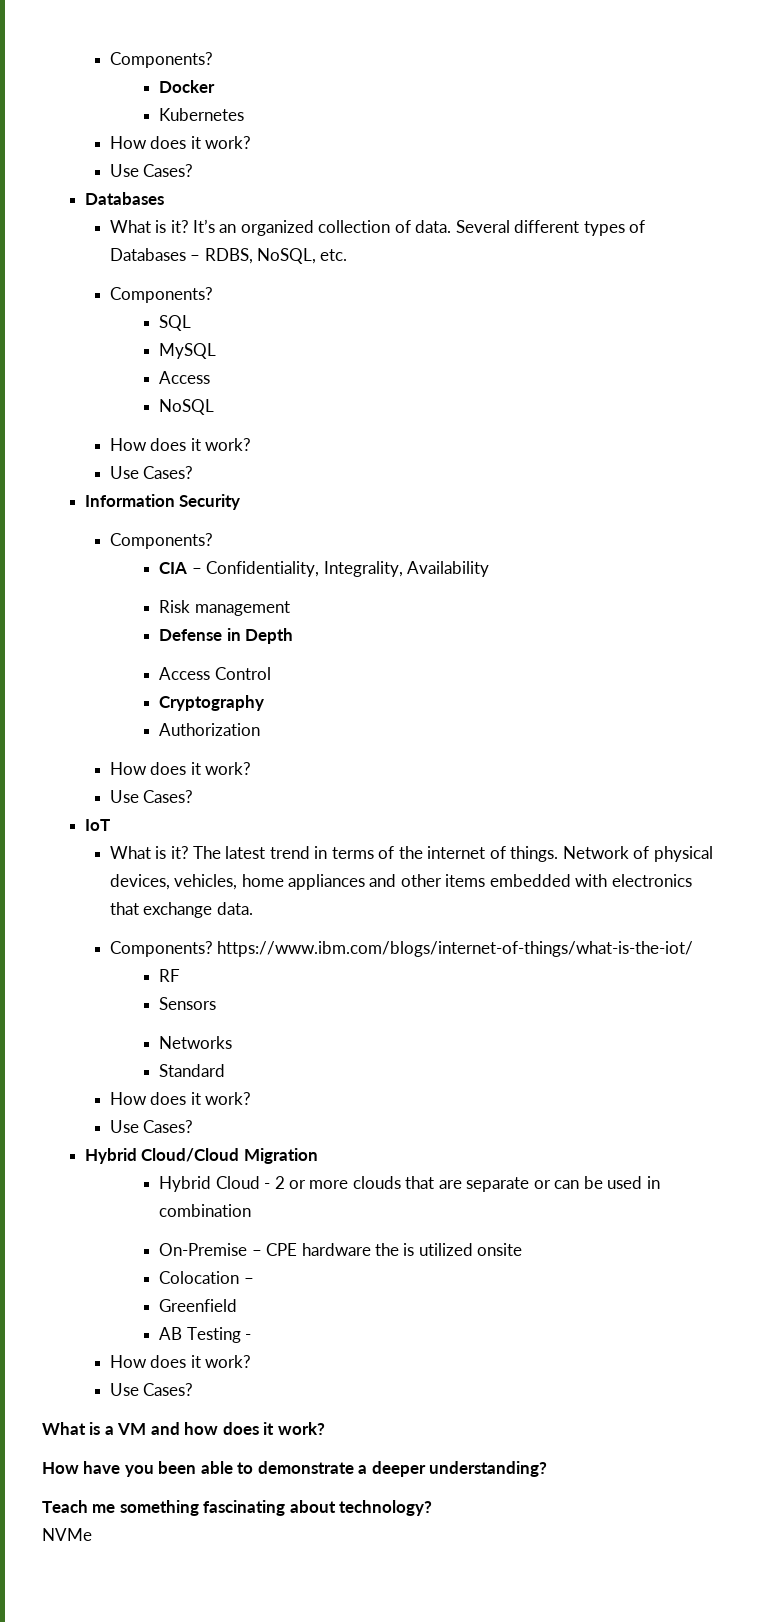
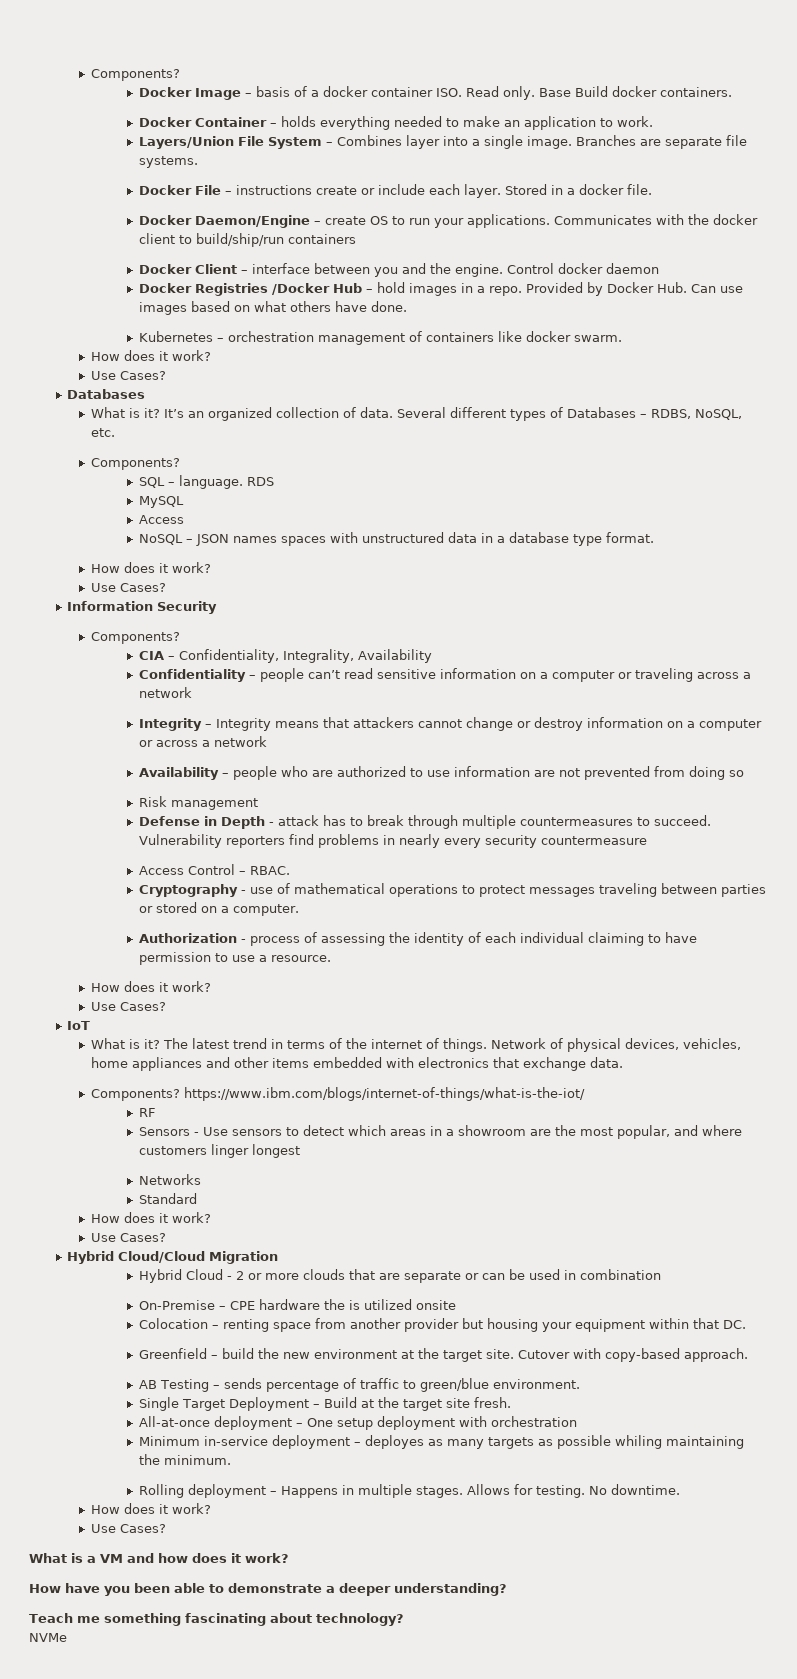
[159,108,245,121] // Kubernetes -> [194,86,732,100] [138,116,653,130] [138,135,747,149] [138,156,198,168] [138,184,652,198] [138,214,758,228] [138,233,356,247] [138,263,659,277] [138,282,743,296] [138,301,407,315] [138,331,622,345] Image – basis of a docker container ISO. Read only. Base Build docker containers. // Docker Container – holds everything needed to make an application to work. // Layers/Union File System – Combines layer into a single image. Branches are separate file systems. // Docker File – instructions create or include each layer. Stored in a docker file. // Docker Daemon/Engine – create OS to run your applications. Communicates with the docker client to build/ship/run containers // Docker Client – interface between you and the engine. Control docker daemon // Docker Registries /Docker Hub – hold images in a repo. Provided by Docker Hub. Can use images based on what others have done. // Kubernetes – orchestration management of containers like docker swarm.
(192, 323) none -> [167,475,274,489] – language. RDS
(215, 407) none -> [185,532,654,546] – JSON names spaces with unstructured data in a database type format.
(490, 569) none -> [138,668,751,682] [138,687,192,698] [138,717,762,731] [138,736,267,747] [138,766,744,780] // Confidentiality – people can’t read sensitive information on a computer or traveling across a network // Integrity – Integrity means that attackers cannot change or destroy information on a computer or across a network // Availability – people who are authorized to use information are not prevented from doing so
(294, 636) none -> [268,815,711,829] [138,834,647,848] - attack has to break through multiple countermeasures to succeed. Vulnerability reporters find problems in nearly every security countermeasure
(271, 673) none -> [238,866,290,875] – RBAC.
[159,723,261,736] // Authorization -> [240,883,766,897] [138,902,299,916] [138,932,697,946] [138,952,331,965] - use of mathematical operations to protect messages traveling between parties or stored on a computer. // Authorization - process of assessing the identity of each individual claiming to have permission to use a resource.
(217, 1003) none -> [193,1125,742,1139] [138,1144,300,1158] - Use sensors to detect which areas in a showroom are the most popular, and where customers linger longest
[159,1299,238,1312] [159,1327,252,1343] // Greenfield // AB Testing - -> [222,1318,746,1332] [138,1348,748,1362] [138,1378,580,1392] [138,1397,511,1411] [138,1416,577,1430] [138,1435,744,1449] [138,1454,231,1465] [138,1484,680,1498] renting space from another provider but housing your equipment within that DC. // Greenfield – build the new environment at the target site. Cutover with copy-based approach. // AB Testing – sends percentage of traffic to green/blue environment. // Single Target Deployment – Build at the target site fresh. // All-at-once deployment – One setup deployment with orchestration // Minimum in-service deployment – deployes as many targets as possible whiling maintaining the minimum. // Rolling deployment – Happens in multiple stages. Allows for testing. No downtime.

